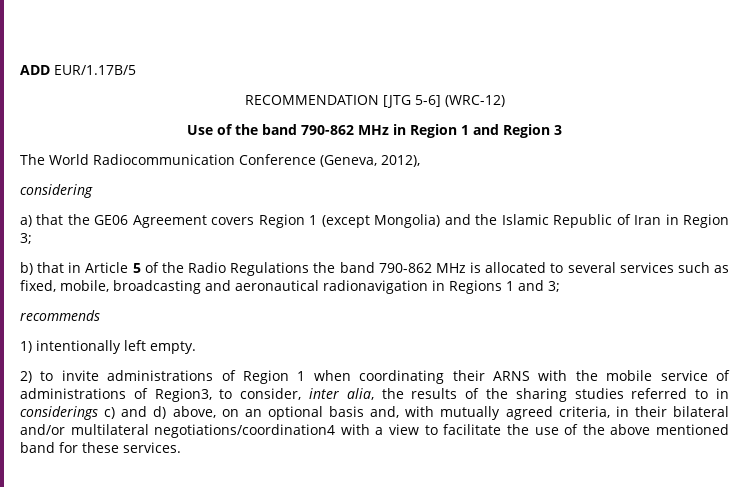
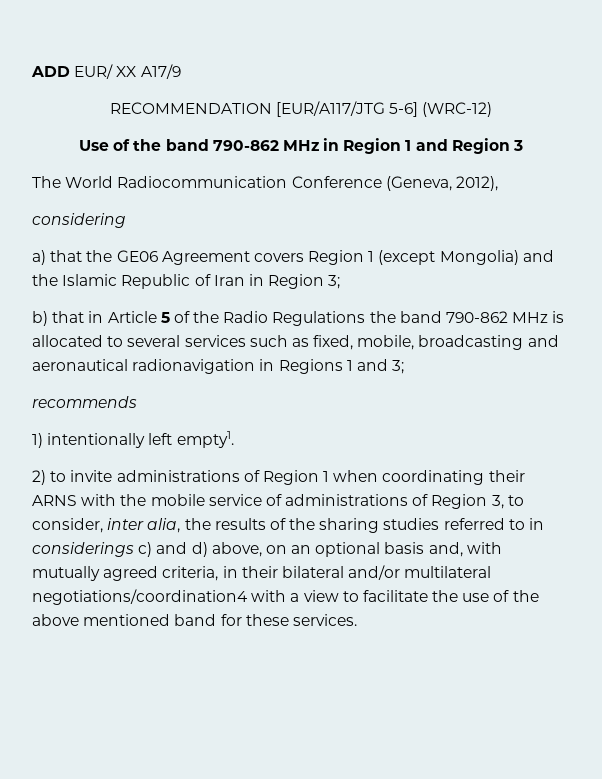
[54,65,136,75] EUR/1.17B/5 -> [74,64,181,79] EUR/ XX A17/9
[383,95,411,108] [JTG -> [275,101,385,117] [EUR/A117/JTG
[150,341,196,354] empty. -> [176,431,234,448] empty1.
[154,388,212,402] Region3, -> [431,494,504,509] Region 3,

